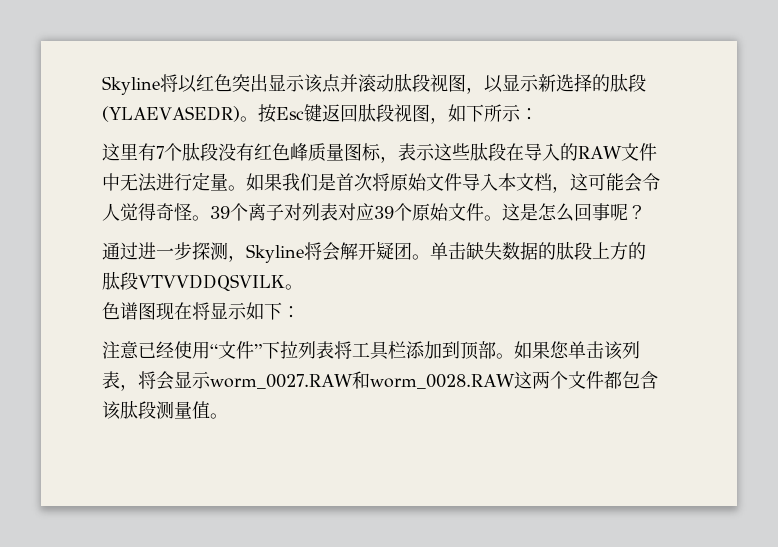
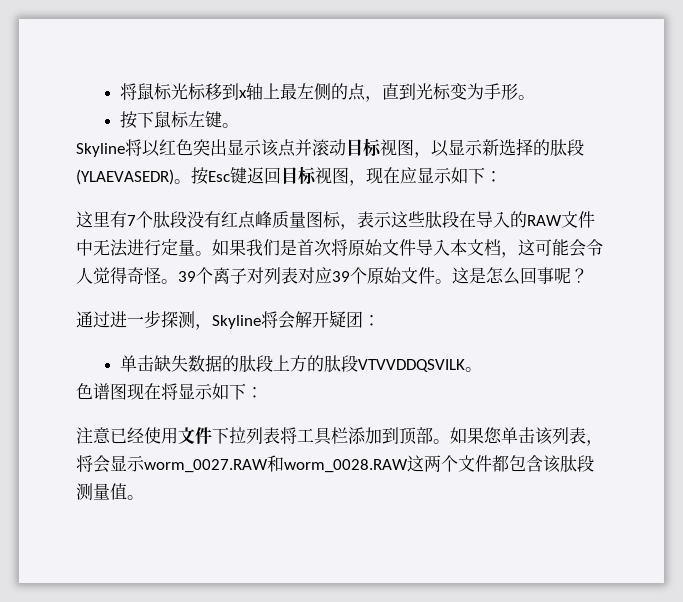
(102, 85) none -> [120,83,536,102] [120,111,240,129] 将鼠标光标移到x轴上最左侧的点，直到光标变为手形。 // 按下鼠标左键。 //
[394,73,430,92] 肽段 -> [346,138,382,157] 目标
[357,103,521,124] 肽段视图，如下所示 -> [281,166,485,186] 目标视图，现在应显示如下
[272,143,290,161] 色 -> [238,211,256,229] 点
[412,254,430,260] 。 -> [363,315,380,326] ： //
[210,341,262,359] “文件” -> [178,427,212,444] 文件

